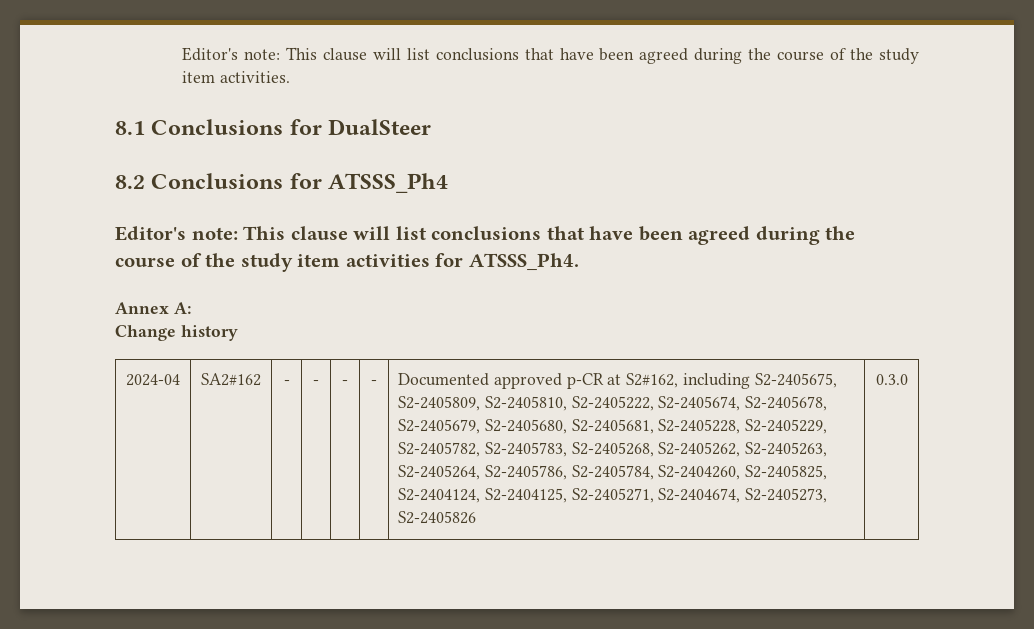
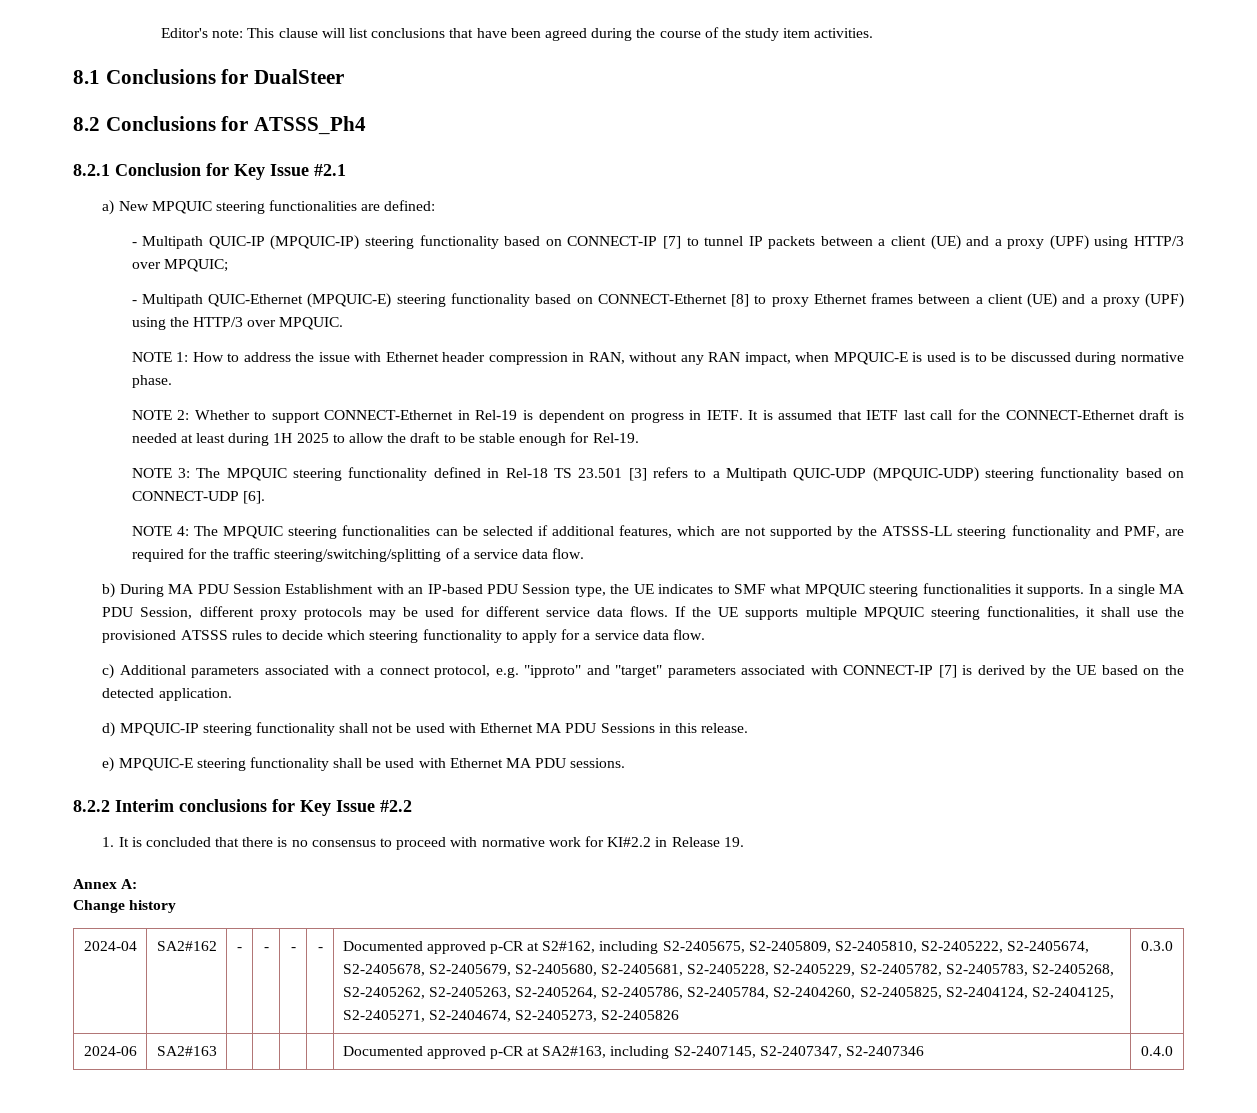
[115,226,856,245] [115,253,579,272] Editor's note: This clause will list conclusions that have been agreed during the course of the study item activities for ATSSS_Ph4. -> [73,163,346,180] [102,200,436,215] [131,235,1185,250] [131,259,228,272] [131,293,1185,308] [131,317,344,330] [131,352,1184,365] [131,375,172,388] [131,409,1184,423] [131,432,639,446] [131,467,1185,482] [131,491,265,504] [131,525,1184,539] [131,548,585,562] [102,583,1185,598] [102,606,1185,620] [102,629,705,643] [102,664,1184,679] [102,688,232,701] [102,722,749,737] [102,757,626,772] [73,799,412,816] [102,836,744,850] 8.2.1 Conclusion for Key Issue #2.1 // a) New MPQUIC steering functionalities are defined: // - Multipath QUIC-IP (MPQUIC-IP) steering functionality based on CONNECT-IP [7] to tunnel IP packets between a client (UE) and a proxy (UPF) using HTTP/3 over MPQUIC; // - Multipath QUIC-Ethernet (MPQUIC-E) steering functionality based on CONNECT-Ethernet [8] to proxy Ethernet frames between a client (UE) and a proxy (UPF) using the HTTP/3 over MPQUIC. // NOTE 1: How to address the issue with Ethernet header compression in RAN, without any RAN impact, when MPQUIC-E is used is to be discussed during normative phase. // NOTE 2: Whether to support CONNECT-Ethernet in Rel-19 is dependent on progress in IETF. It is assumed that IETF last call for the CONNECT-Ethernet draft is needed at least during 1H 2025 to allow the draft to be stable enough for Rel-19. // NOTE 3: The MPQUIC steering functionality defined in Rel-18 TS 23.501 [3] refers to a Multipath QUIC-UDP (MPQUIC-UDP) steering functionality based on CONNECT-UDP [6]. // NOTE 4: The MPQUIC steering functionalities can be selected if additional features, which are not supported by the ATSSS-LL steering functionality and PMF, are required for the traffic steering/switching/splitting of a service data flow. // b) During MA PDU Session Establishment with an IP-based PDU Session type, the UE indicates to SMF what MPQUIC steering functionalities it supports. In a single MA PDU Session, different proxy protocols may be used for different service data flows. If the UE supports multiple MPQUIC steering functionalities, it shall use the provisioned ATSSS rules to decide which steering functionality to apply for a service data flow. // c) Additional parameters associated with a connect protocol, e.g. "ipproto" and "target" parameters associated with CONNECT-IP [7] is derived by the UE based on the detected application. // d) MPQUIC-IP steering functionality shall not be used with Ethernet MA PDU Sessions in this release. // e) MPQUIC-E steering functionality shall be used with Ethernet MA PDU sessions. // 8.2.2 Interim conclusions for Key Issue #2.2 // 1. It is concluded that there is no consensus to proceed with normative work for KI#2.2 in Release 19.
(908, 379) none -> [83,1046,137,1056] [156,1046,217,1056] [342,1046,924,1059] [1141,1046,1173,1056] // 2024-06 | SA2#163 | | | | | Documented approved p-CR at SA2#163, including S2-2407145, S2-2407347, S2-2407346 | 0.4.0

